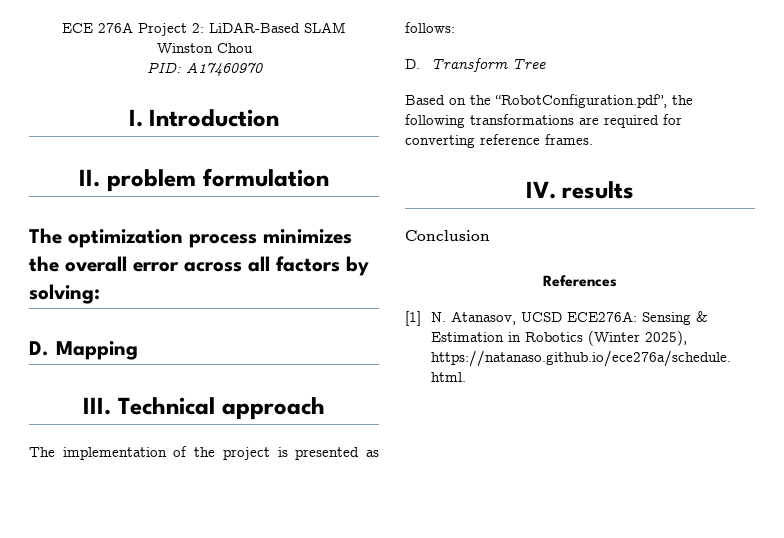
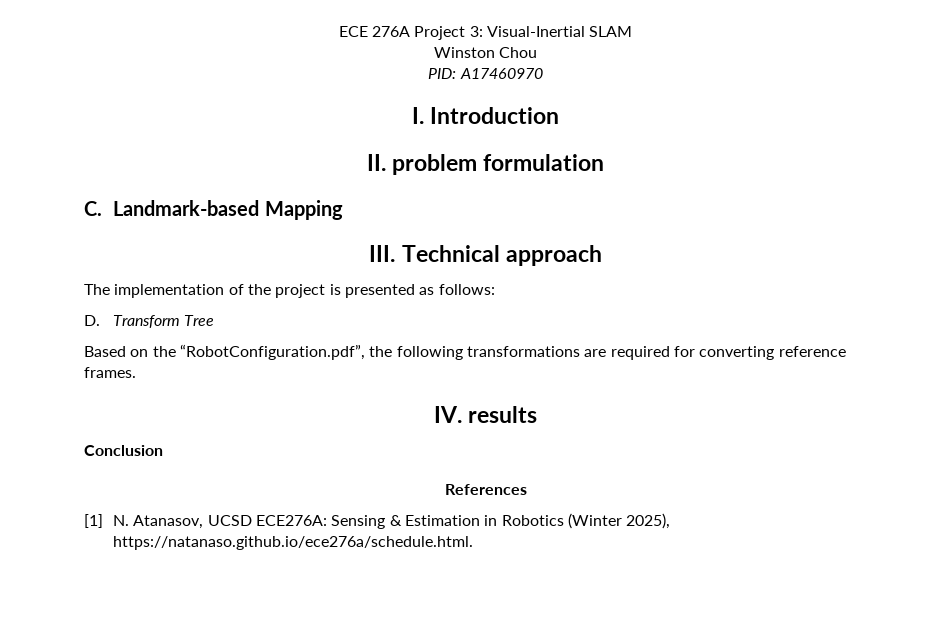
[192,22,300,33] 2: LiDAR-Based -> [469,26,585,37] 3: Visual-Inertial
[29,228,352,248] [29,256,369,276] [29,284,100,304] [29,341,48,356] The optimization process minimizes the overall error across all factors by solving: // D. -> [84,200,260,216] C. Landmark-based

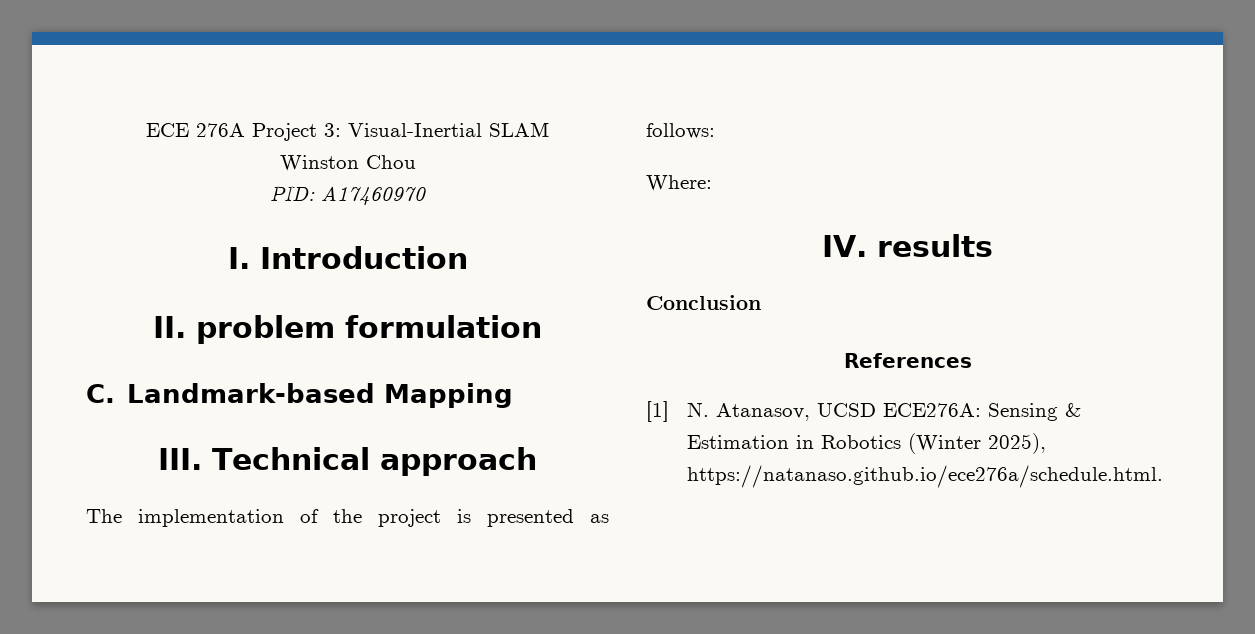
[84,315,215,328] [84,344,846,360] [84,367,136,378] D. Transform Tree // Based on the “RobotConfiguration.pdf”, the following transformations are required for converting reference frames. -> [646,175,712,191] Where:

